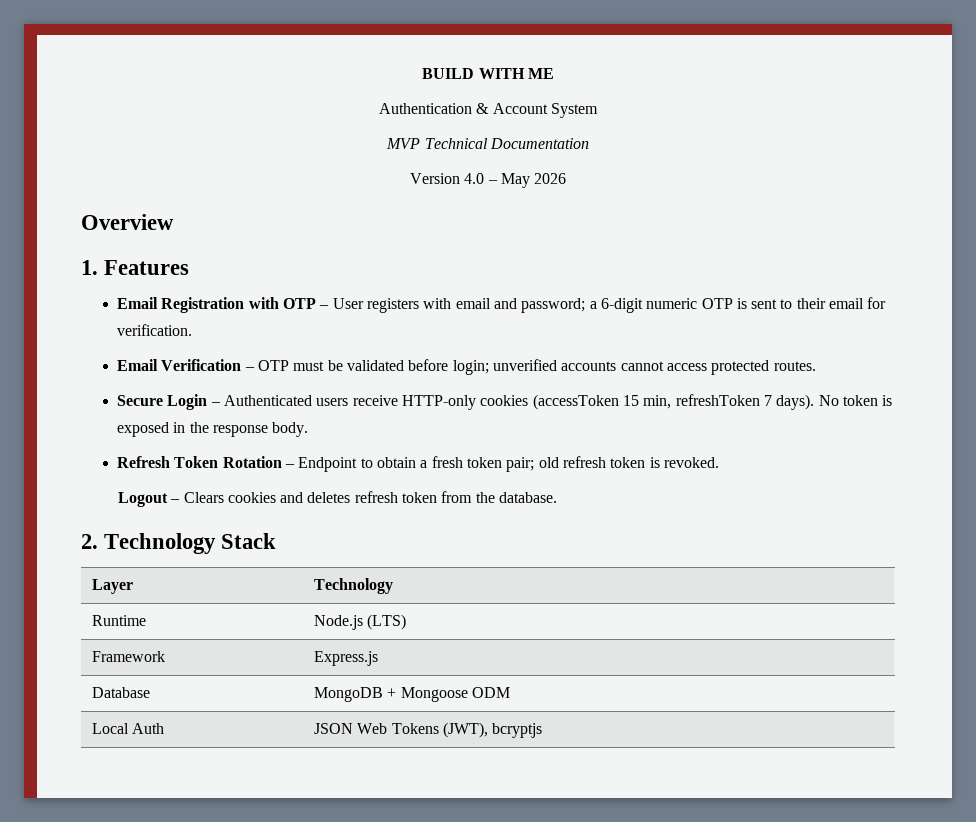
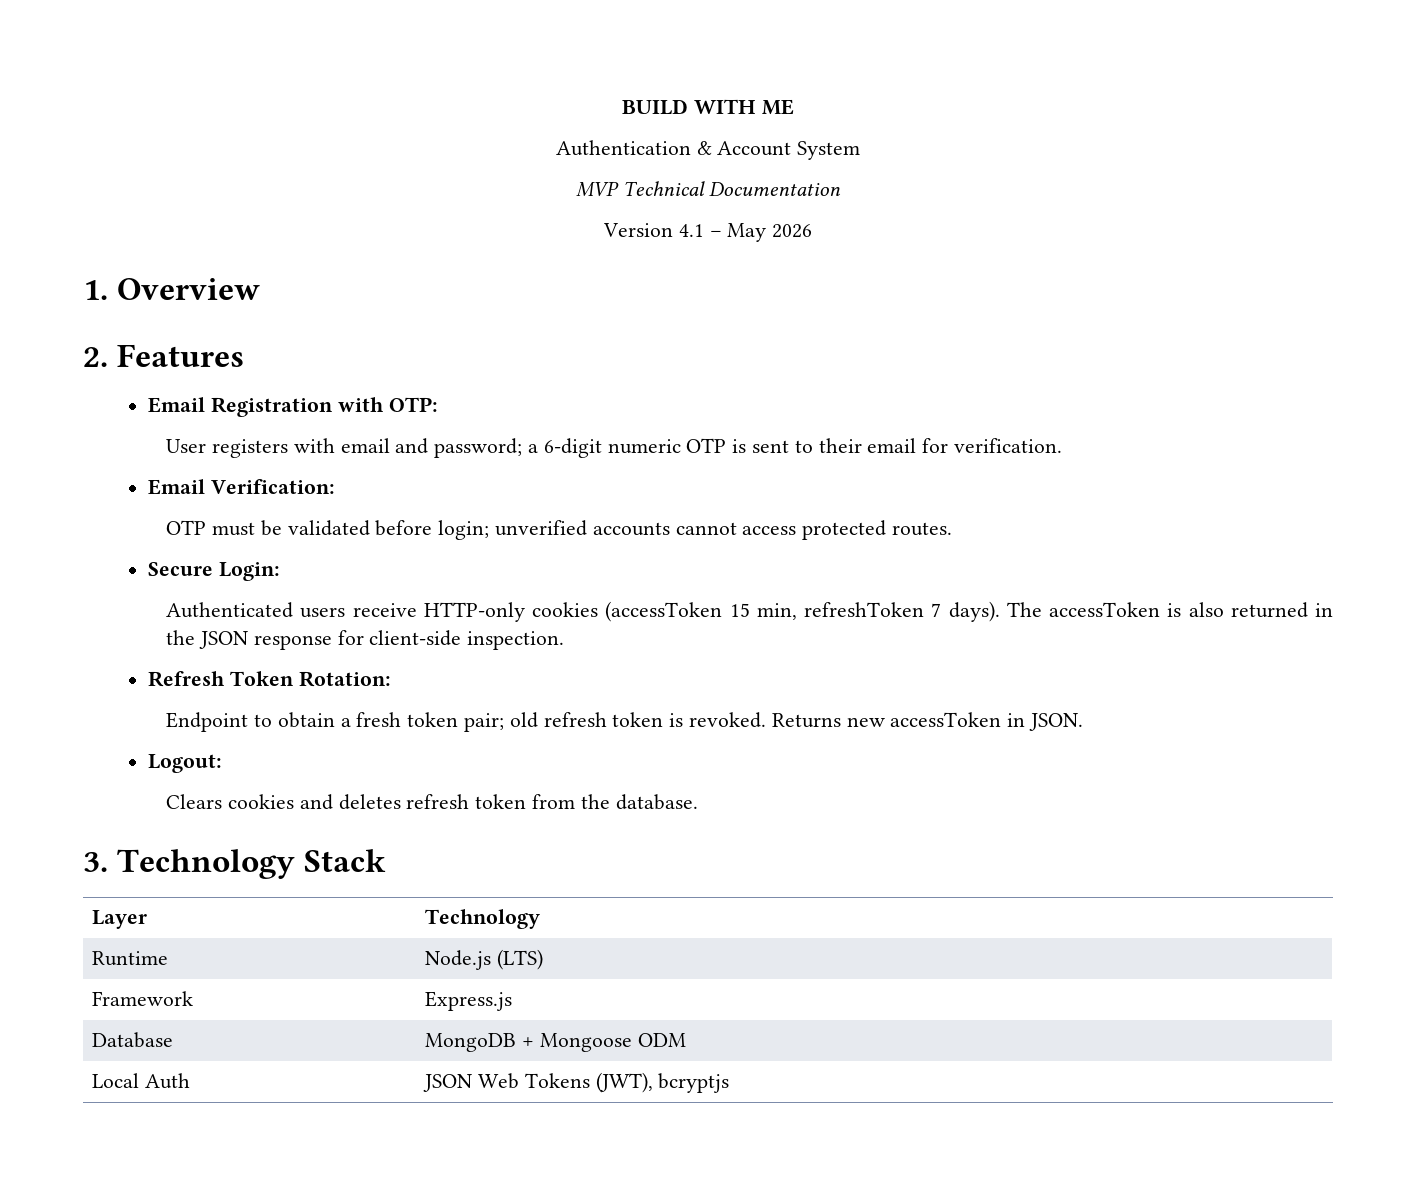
[464,173,485,184] 4.0 -> [678,224,704,237] 4.1
(567, 178) none -> [83,280,108,300] 1.
[81,260,98,275] 1. -> [83,347,108,367] 2.
[282,298,330,309] OTP – -> [388,397,438,412] OTP: //
[161,359,255,371] Verification – -> [211,479,336,494] Verification: //
[167,394,221,410] Login – -> [219,562,281,581] Login: //
[818,395,893,406] [117,422,309,437] No token is exposed in the response body. -> [1006,602,1333,618] [166,630,565,650] The accessToken is also returned in the JSON response for client-side inspection.
[222,456,295,468] Rotation – -> [298,671,391,687] Rotation: //
[117,492,181,507] // Logout – -> [771,712,1084,731] [148,754,223,773] Returns new accessToken in JSON. // Logout: //
[81,534,98,549] 2. -> [83,852,108,872] 3.

